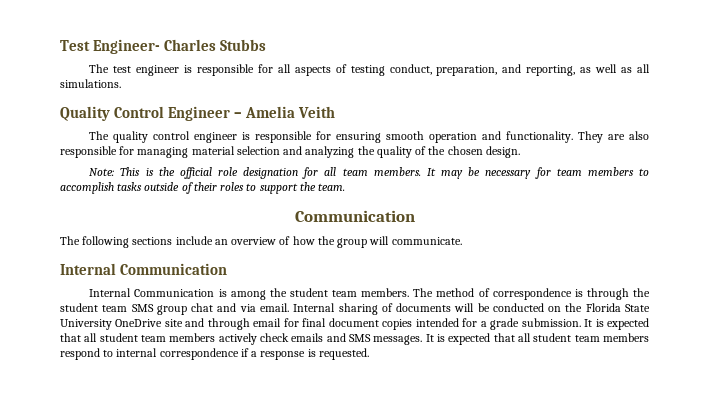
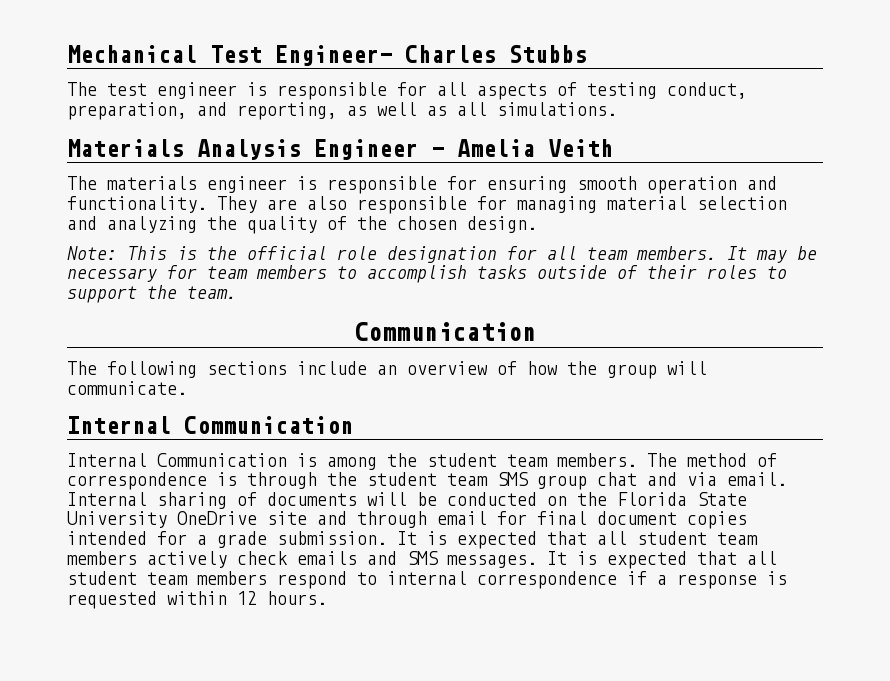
(60, 45) none -> [67,45,197,63] Mechanical
[60,106,165,121] Quality Control -> [67,139,301,160] Materials Analysis
[113,131,191,143] quality control -> [107,176,197,190] materials
[318,348,369,360] requested. -> [67,591,327,609] requested within 12 hours.

